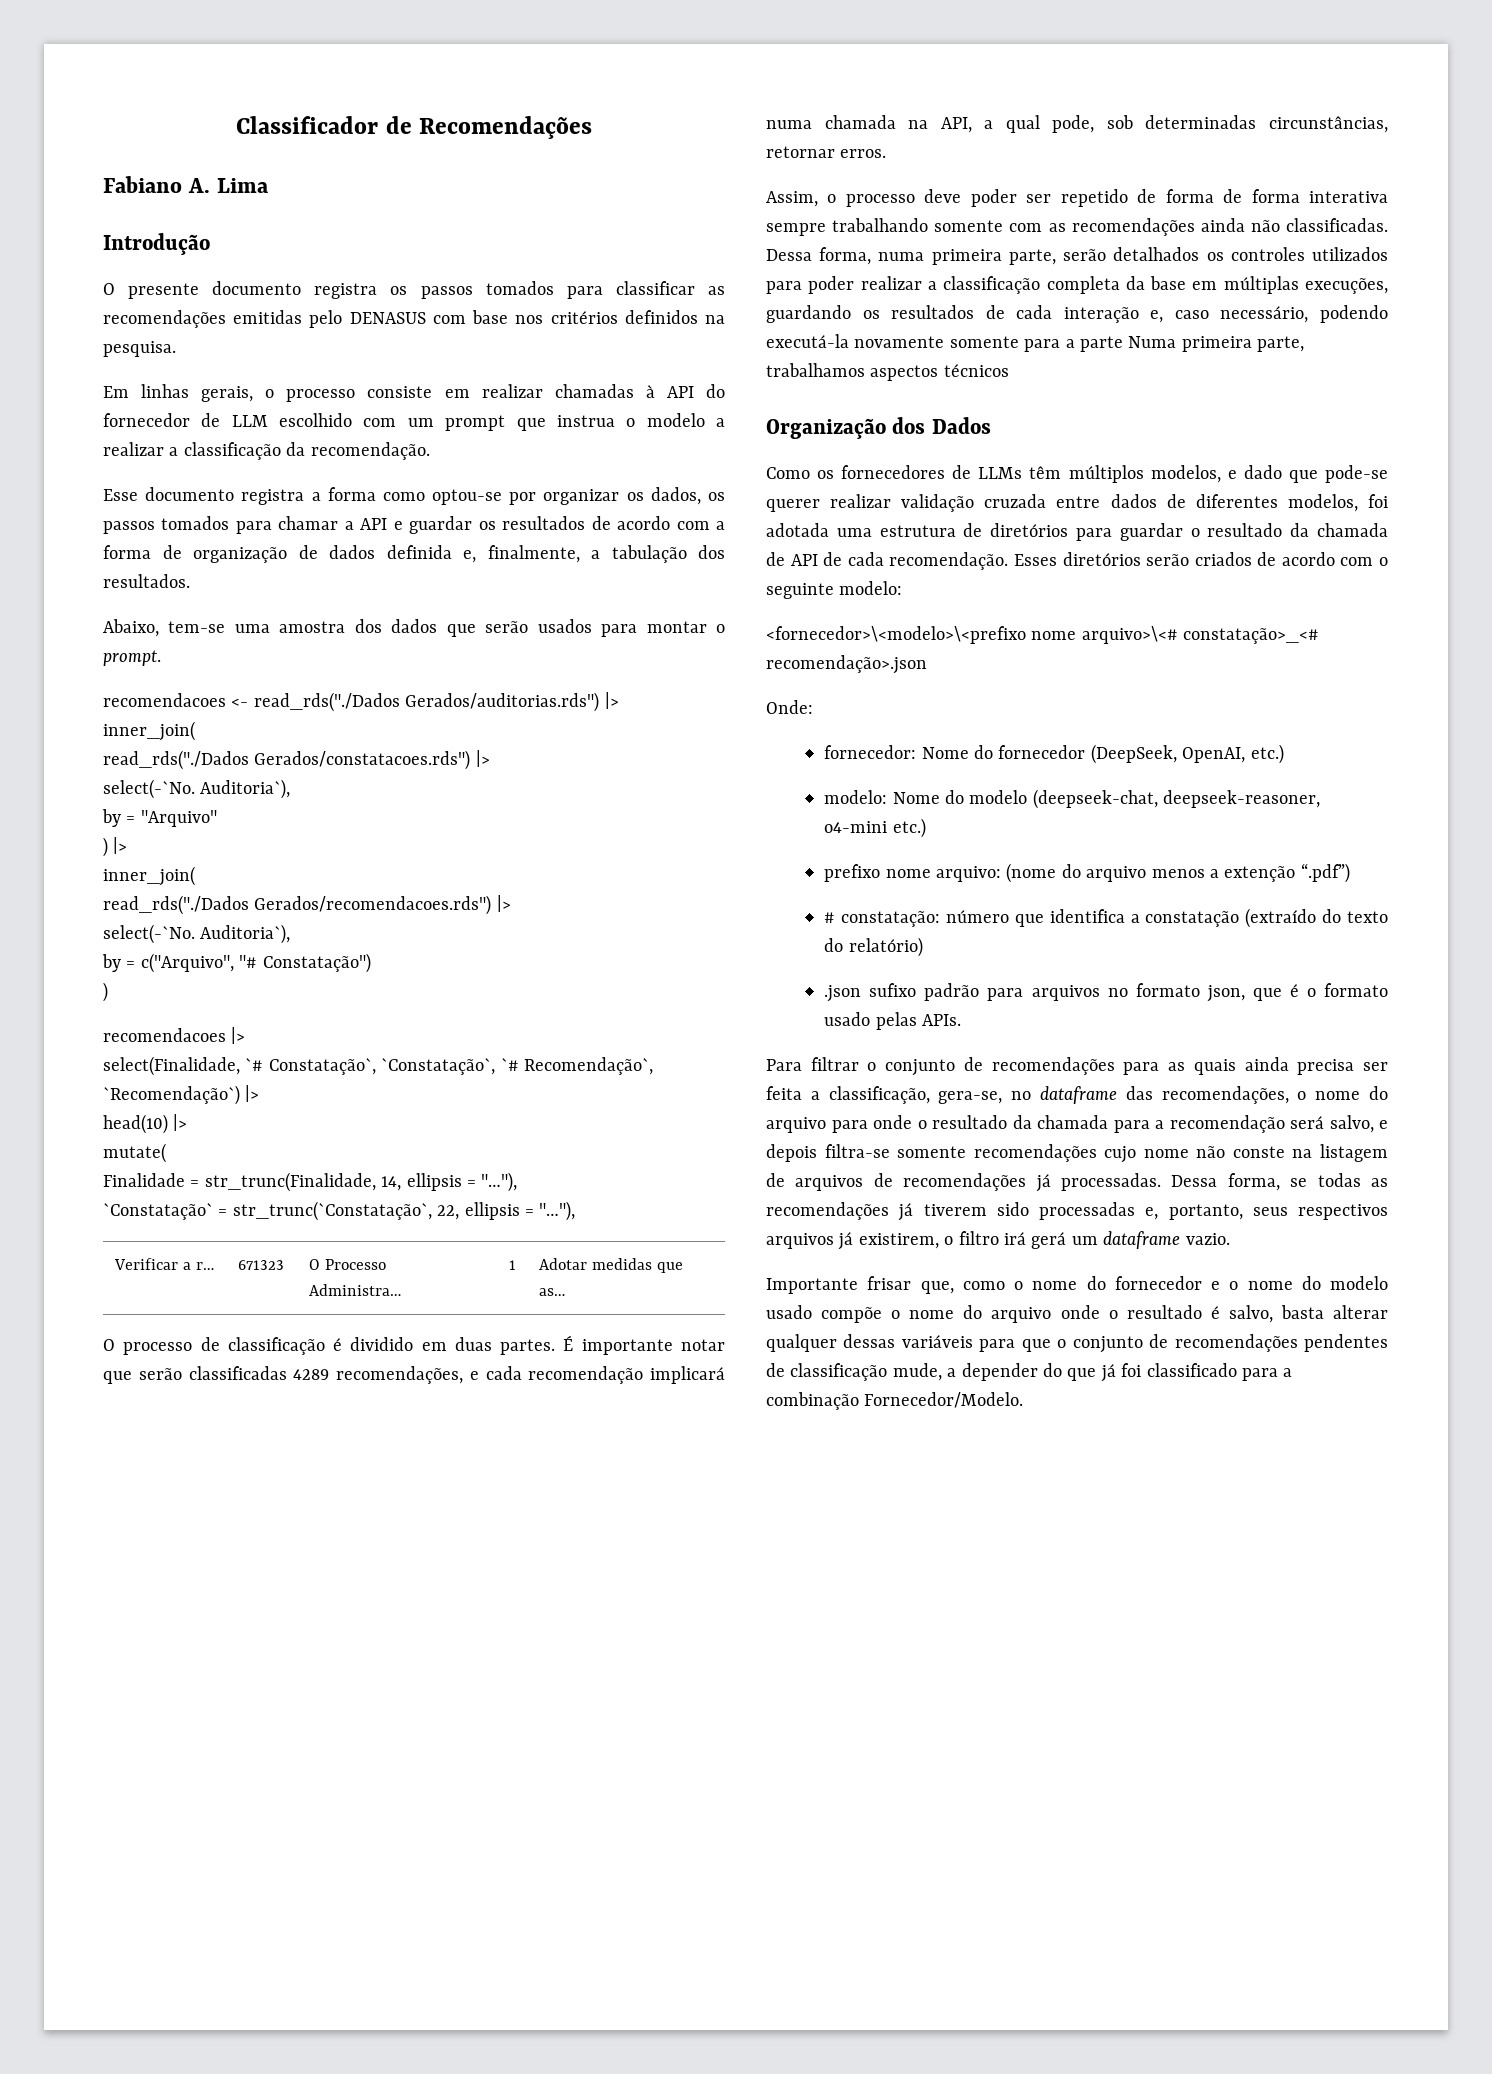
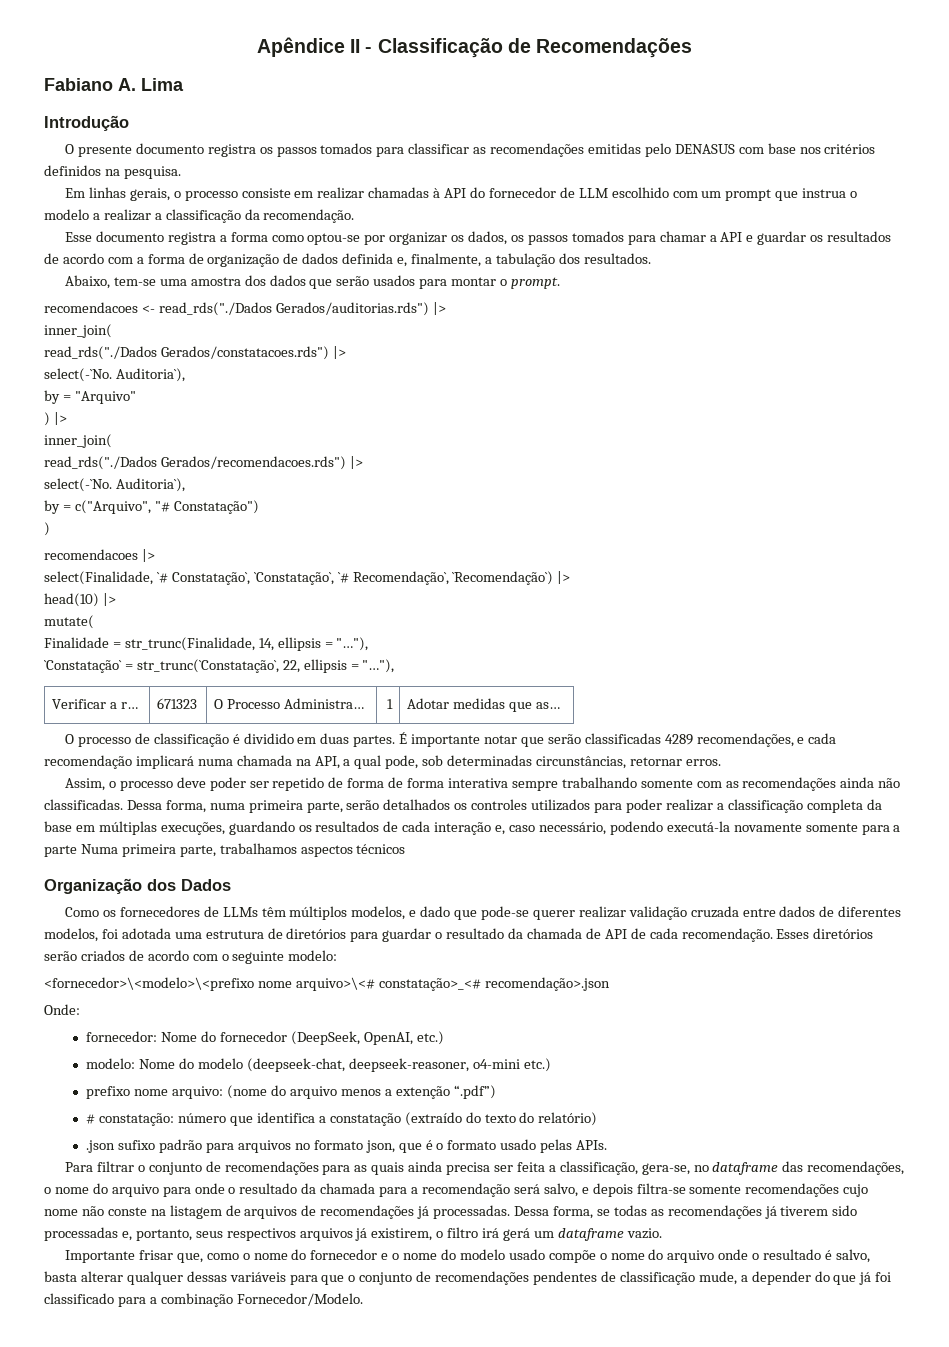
[236,116,379,134] Classificador -> [256,37,503,58] Apêndice II - Classificação

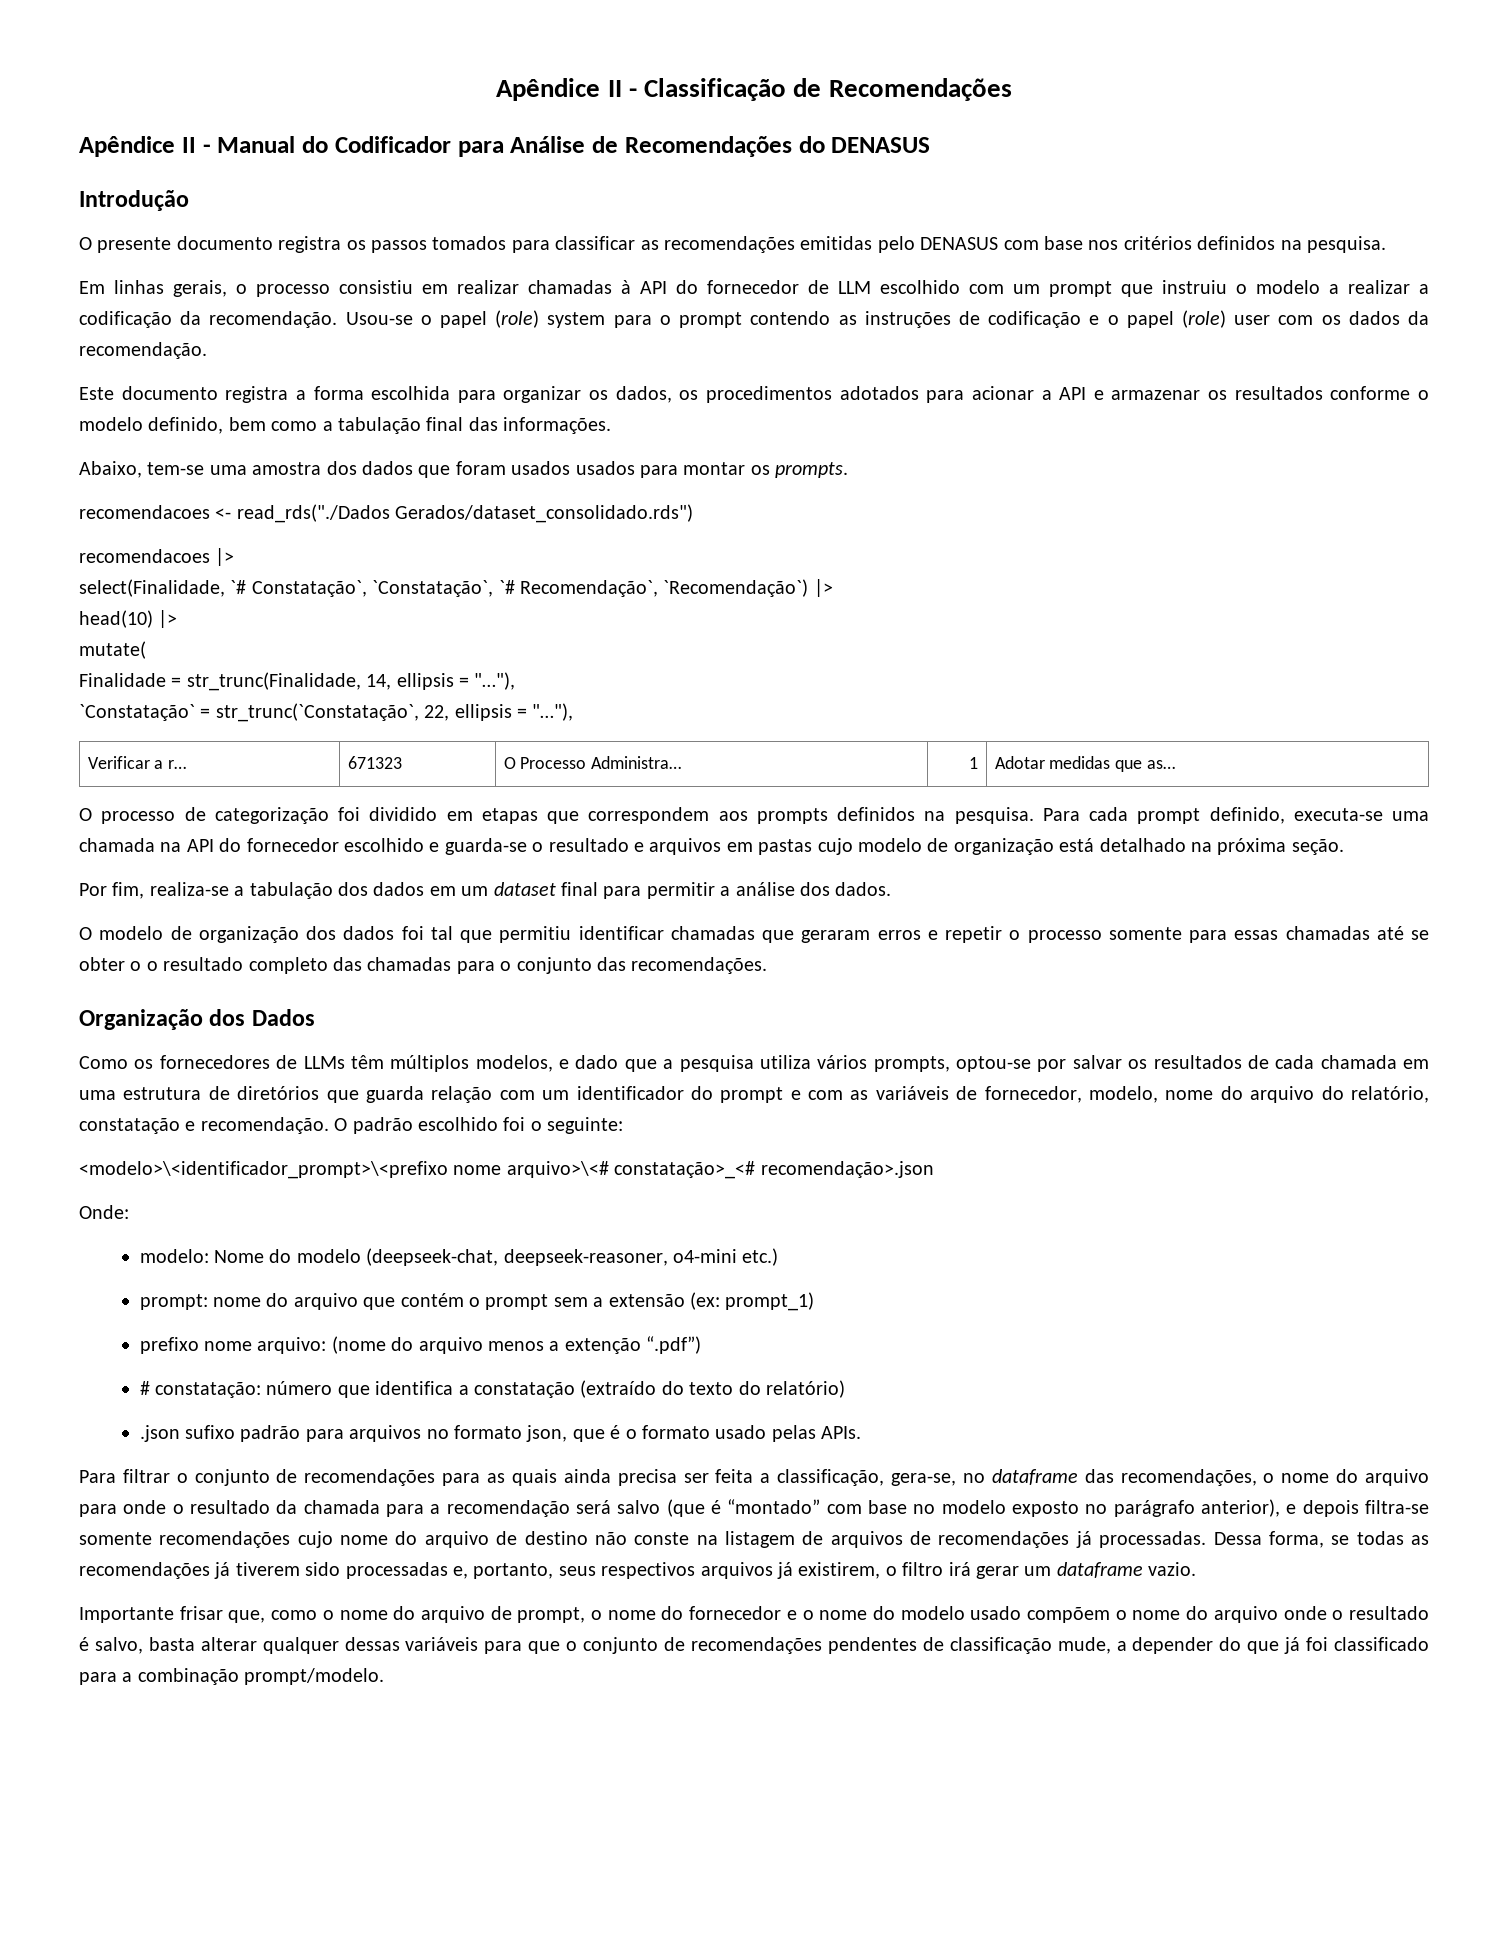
[44,78,184,91] Fabiano A. Lima -> [79,136,931,157] Apêndice II - Manual do Codificador para Análise de Recomendações do DENASUS
[241,188,291,198] consiste -> [339,280,413,294] consistiu
[802,188,847,198] instrua -> [1162,280,1227,294] instruiu
[165,209,241,223] classificação -> [79,310,1400,328] codificação da recomendação. Usou-se o papel (role) system para o prompt contendo as instruções de codificação e o papel (role) user com os dados
[64,232,92,242] Esse -> [79,387,114,400] Este
[271,233,386,245] como optou-se por -> [371,386,496,403] escolhida para
[527,231,706,245] passos tomados para chamar -> [705,386,1034,403] procedimentos adotados para acionar
[757,231,892,245] [44,253,651,267] guardar os resultados de acordo com a forma de organização de dados definida e, finalmente, a tabulação dos resultados. -> [1111,386,1430,400] [79,417,612,434] armazenar os resultados conforme o modelo definido, bem como a tabulação final das informações.
[336,276,370,286] serão -> [455,461,571,475] foram usados
[499,277,560,289] o prompt. -> [750,462,849,478] os prompts.
[275,302,446,316] [44,324,112,338] [44,346,346,360] [44,368,185,382] [44,390,136,404] [44,412,67,426] [44,434,112,448] [44,456,363,470] [44,478,185,492] [44,500,259,514] [44,522,50,536] Gerados/auditorias.rds") |> // inner_join( // read_rds("./Dados Gerados/constatacoes.rds") |> // select(-`No. Auditoria`), // by = "Arquivo" // ) |> // inner_join( // read_rds("./Dados Gerados/recomendacoes.rds") |> // select(-`No. Auditoria`), // by = c("Arquivo", "# Constatação") // ) -> [395,504,694,523] Gerados/dataset_consolidado.rds")
[153,732,837,747] [44,755,721,769] [64,777,901,791] [44,799,882,813] [44,821,901,835] [44,843,406,857] classificação é dividido em duas partes. É importante notar que serão classificadas 4289 recomendações, e cada recomendação implicará numa chamada na API, a qual pode, sob determinadas circunstâncias, retornar erros. // Assim, o processo deve poder ser repetido de forma de forma interativa sempre trabalhando somente com as recomendações ainda não classificadas. Dessa forma, numa primeira parte, serão detalhados os controles utilizados para poder realizar a classificação completa da base em múltiplas execuções, guardando os resultados de cada interação e, caso necessário, podendo executá-la novamente somente para a parte Numa primeira parte, trabalhamos aspectos técnicos -> [214,807,1429,824] [79,838,1344,855] [79,882,892,899] [79,926,1429,943] [79,957,768,974] categorização foi dividido em etapas que correspondem aos prompts definidos na pesquisa. Para cada prompt definido, executa-se uma chamada na API do fornecedor escolhido e guarda-se o resultado e arquivos em pastas cujo modelo de organização está detalhado na próxima seção. // Por fim, realiza-se a tabulação dos dados em um dataset final para permitir a análise dos dados. // O modelo de organização dos dados foi tal que permitiu identificar chamadas que geraram erros e repetir o processo somente para essas chamadas até se obter o o resultado completo das chamadas para o conjunto das recomendações.
[480,906,902,920] [44,928,874,942] [44,950,338,964] [44,977,254,991] pode-se querer realizar validação cruzada entre dados de diferentes modelos, foi adotada uma estrutura de diretórios para guardar o resultado da chamada de API de cada recomendação. Esses diretórios serão criados de acordo com o seguinte modelo: // <fornecedor>\<modelo>\<prefixo -> [663,1055,1429,1072] [79,1086,1429,1103] [79,1117,624,1134] [79,1161,448,1179] a pesquisa utiliza vários prompts, optou-se por salvar os resultados de cada chamada em uma estrutura de diretórios que guarda relação com um identificador do prompt e com as variáveis de fornecedor, modelo, nome do arquivo do relatório, constatação e recomendação. O padrão escolhido foi o seguinte: // <modelo>\<identificador_prompt>\<prefixo
[86,1031,444,1045] // fornecedor: Nome do fornecedor (DeepSeek, OpenAI, etc.) -> (129, 1212) none
(551, 1065) none -> [139,1292,815,1311] // prompt: nome do arquivo que contém o prompt sem a extensão (ex: prompt_1)
[543,1183,578,1197] salvo, -> [617,1499,1280,1517] salvo (que é “montado” com base no modelo exposto no parágrafo anterior),
(78, 1212) none -> [395,1531,588,1548] do arquivo de destino
[503,1228,531,1241] gerá -> [975,1566,1019,1579] gerar
(307, 1254) none -> [420,1606,684,1623] arquivo de prompt, o nome do
[548,1250,596,1263] compõe -> [1027,1607,1111,1623] compõem
[236,1293,363,1306] Fornecedor/Modelo. -> [244,1668,385,1685] prompt/modelo.

